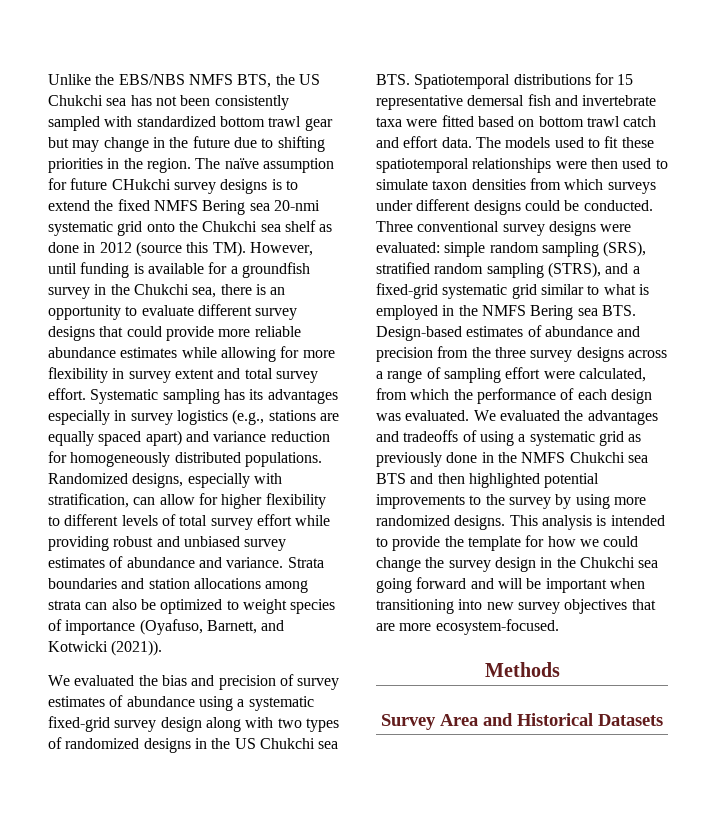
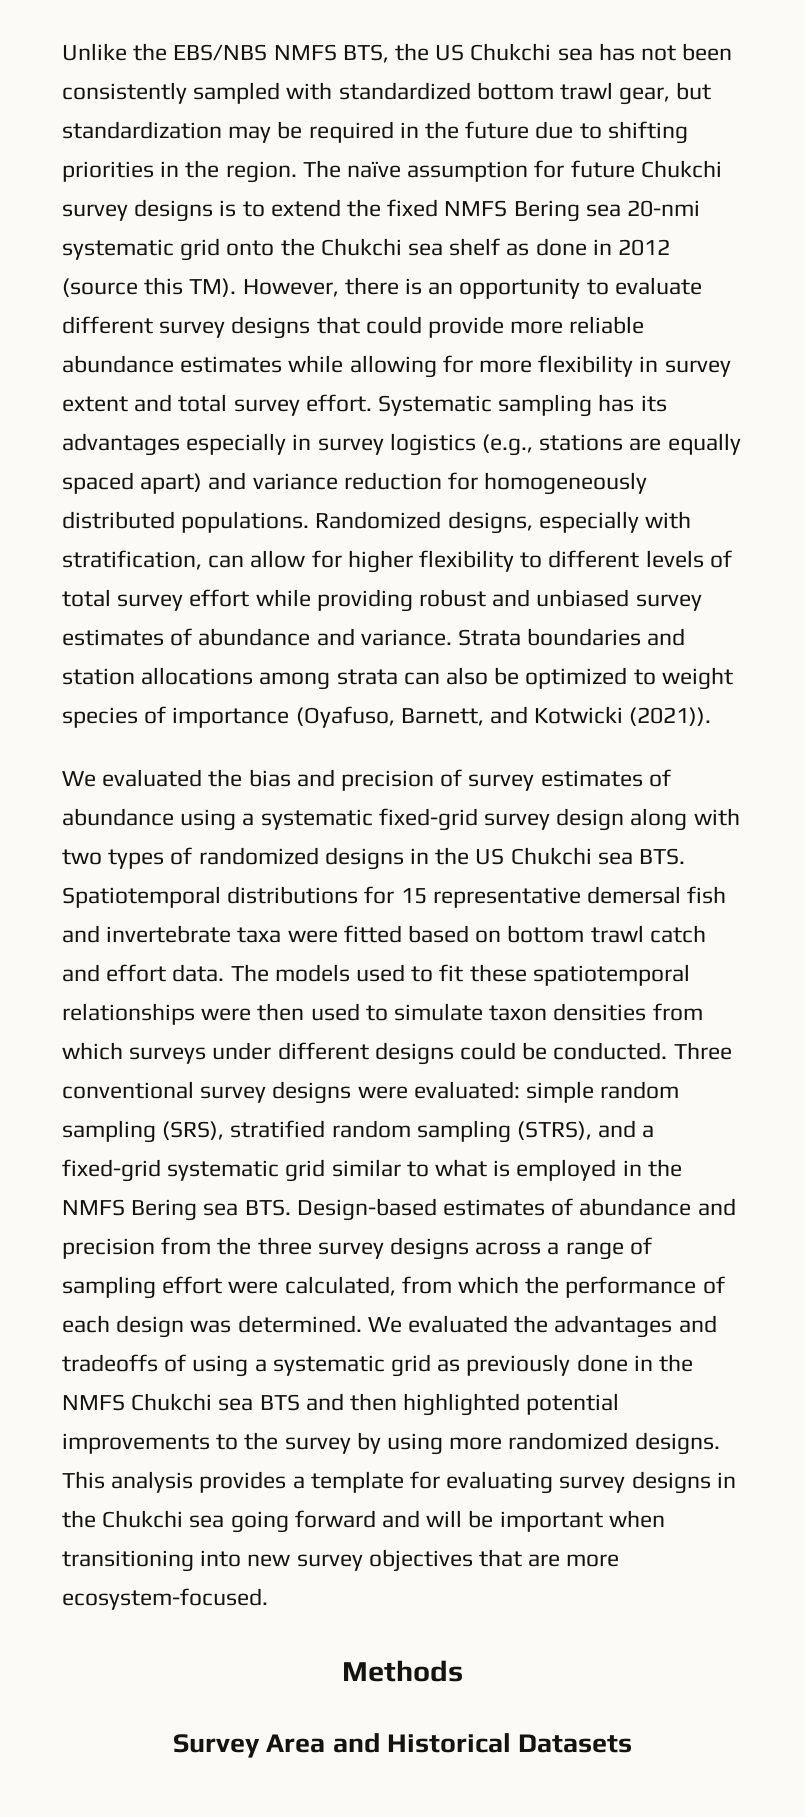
[304,118,333,131] [48,137,149,152] gear but may change -> [619,82,712,105] [62,121,394,143] gear, but standardization may be required
[111,179,171,190] CHukchi -> [640,160,722,178] Chukchi
[48,262,310,278] [48,284,217,299] until funding is available for a groundfish survey in the Chukchi sea, -> (339, 288) none
[405,410,470,421] evaluated. -> [237,1315,362,1333] determined.
[596,515,665,526] [376,535,639,551] [376,557,536,572] is intended to provide the template for how we could change the survey design -> [199,1471,711,1494] provides a template for evaluating survey designs

